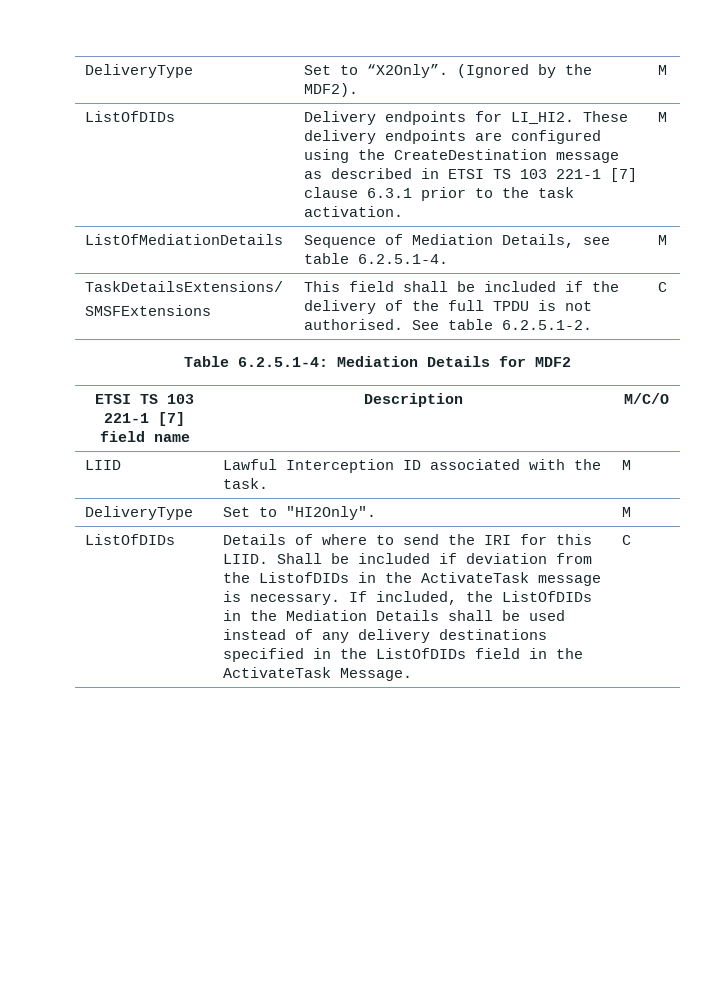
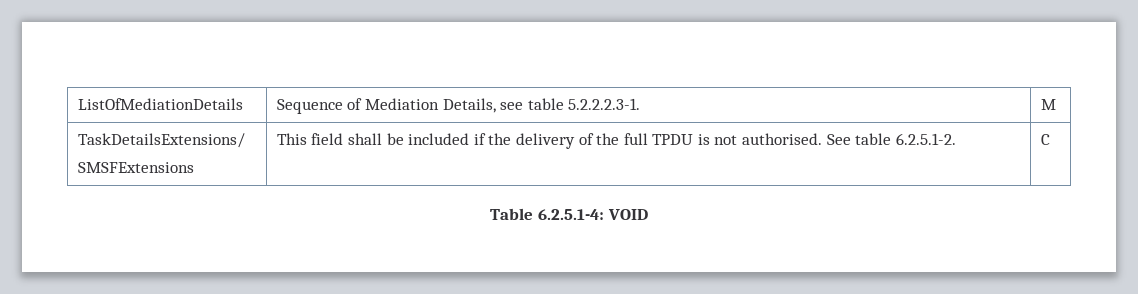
[85,64,194,78] [304,64,593,78] [304,83,359,97] [658,65,668,75] [85,111,176,122] [304,111,629,125] [304,130,602,144] [304,149,620,163] [304,168,638,182] [304,187,575,201] [304,206,404,217] [658,112,668,122] DeliveryType | Set to “X2Only”. (Ignored by the MDF2). | M // ListOfDIDs | Delivery endpoints for LI_HI2. These delivery endpoints are configured using the CreateDestination message as described in ETSI TS 103 221-1 [7] clause 6.3.1 prior to the task activation. | M // -> (77, 104) none
[358,254,449,264] 6.2.5.1-4. -> [568,98,641,110] 5.2.2.2.3-1.
[337,356,571,367] [95,394,194,404] [104,412,185,426] [99,431,190,442] [363,393,463,407] [623,393,669,404] [85,460,122,470] [223,459,602,473] [223,478,269,489] [622,460,632,470] [85,506,194,520] [223,506,377,520] [622,507,632,517] [85,534,176,545] [223,534,593,545] [223,553,593,564] [223,572,602,586] [223,591,593,605] [223,610,566,621] [223,629,548,643] [223,648,584,662] [223,667,413,681] [622,535,632,545] Mediation Details for MDF2 // ETSI TS 103 221-1 [7] field name | Description | M/C/O // LIID | Lawful Interception ID associated with the task. | M // DeliveryType | Set to "HI2Only". | M // ListOfDIDs | Details of where to send the IRI for this LIID. Shall be included if deviation from the ListofDIDs in the ActivateTask message is necessary. If included, the ListOfDIDs in the Mediation Details shall be used instead of any delivery destinations specified in the ListOfDIDs field in the ActivateTask Message. | C -> [607,209,648,220] VOID

